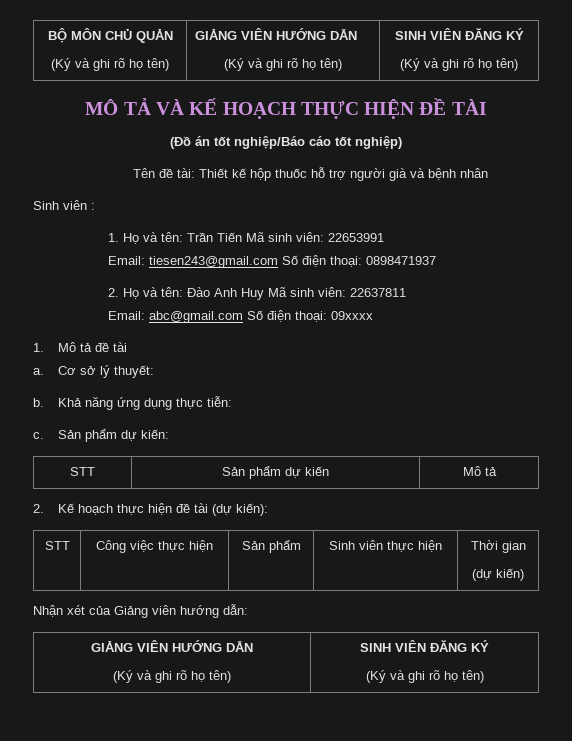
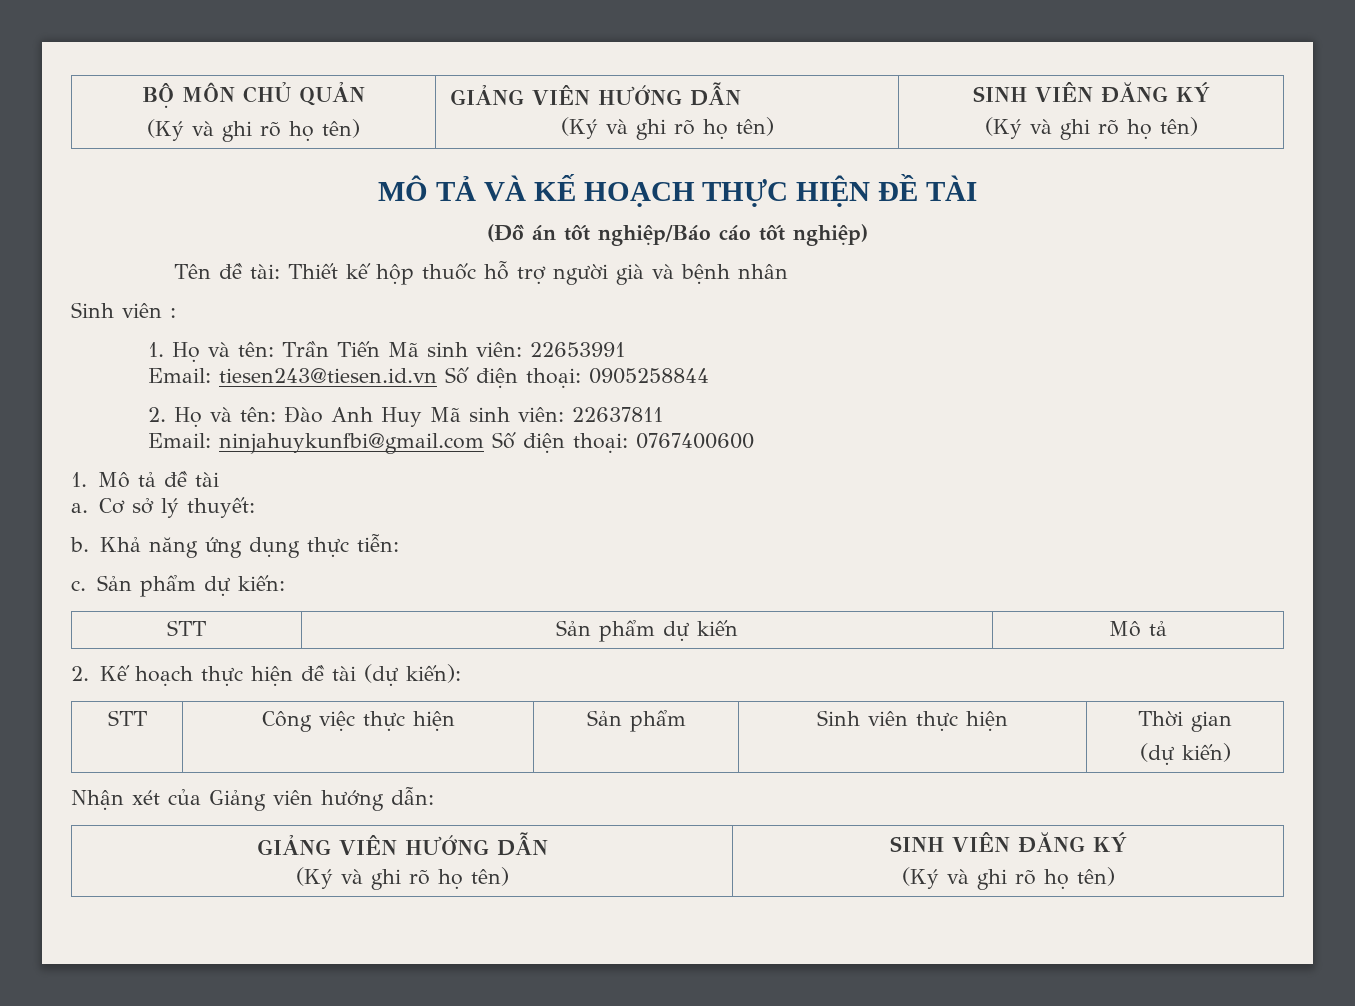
[149,255,437,268] tiesen243@gmail.com Số điện thoại: 0898471937 -> [219,367,710,388] tiesen243@tiesen.id.vn Số điện thoại: 0905258844
[149,310,374,323] abc@gmail.com Số điện thoại: 09xxxx -> [219,432,755,454] ninjahuykunfbi@gmail.com Số điện thoại: 0767400600

